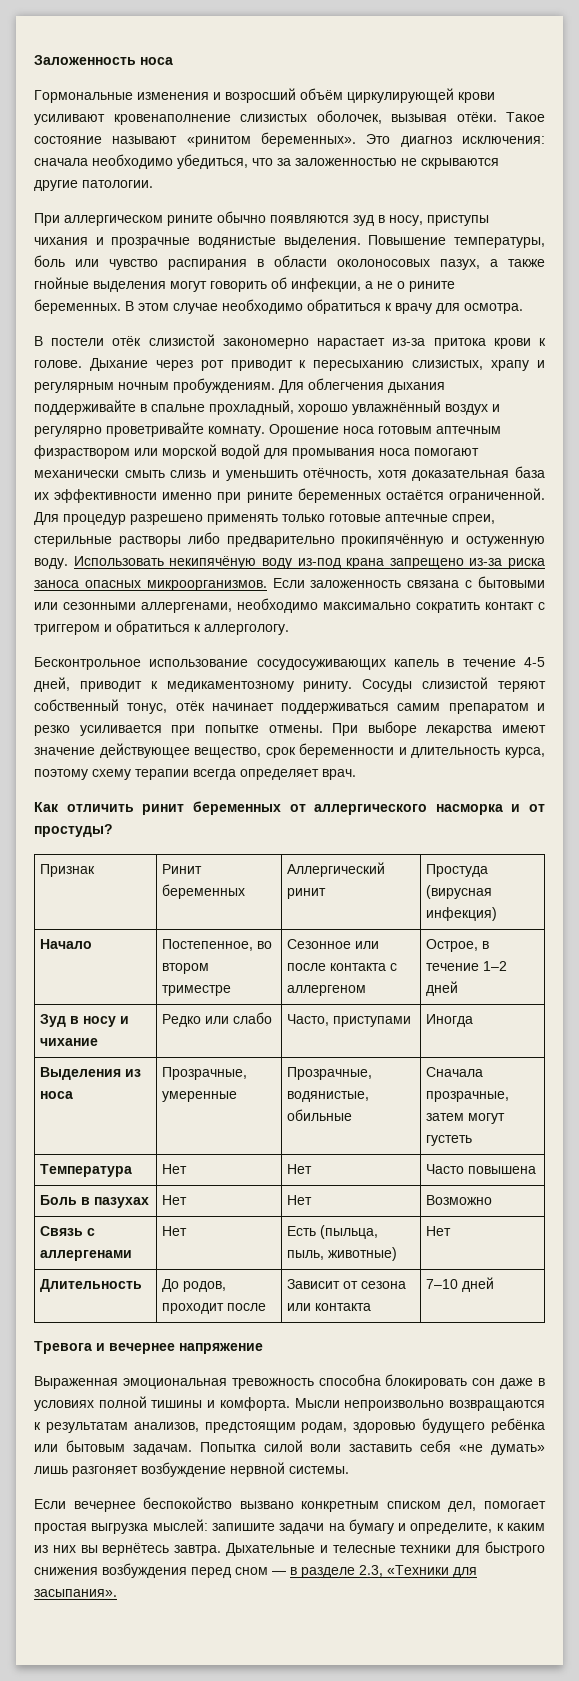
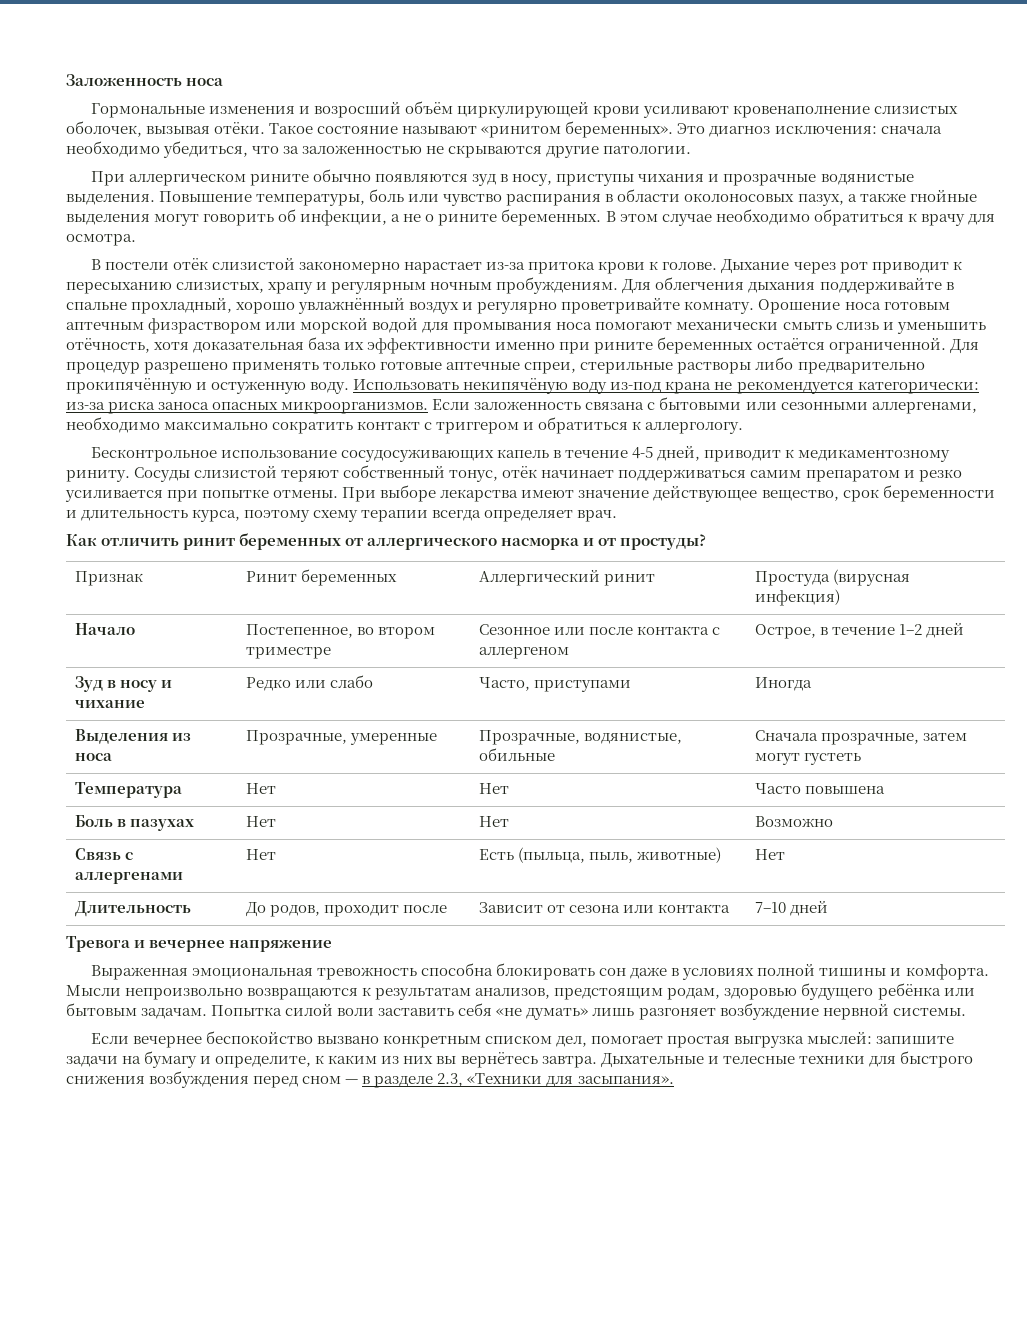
[389,558,464,569] запрещено -> [714,381,979,394] не рекомендуется категорически:

